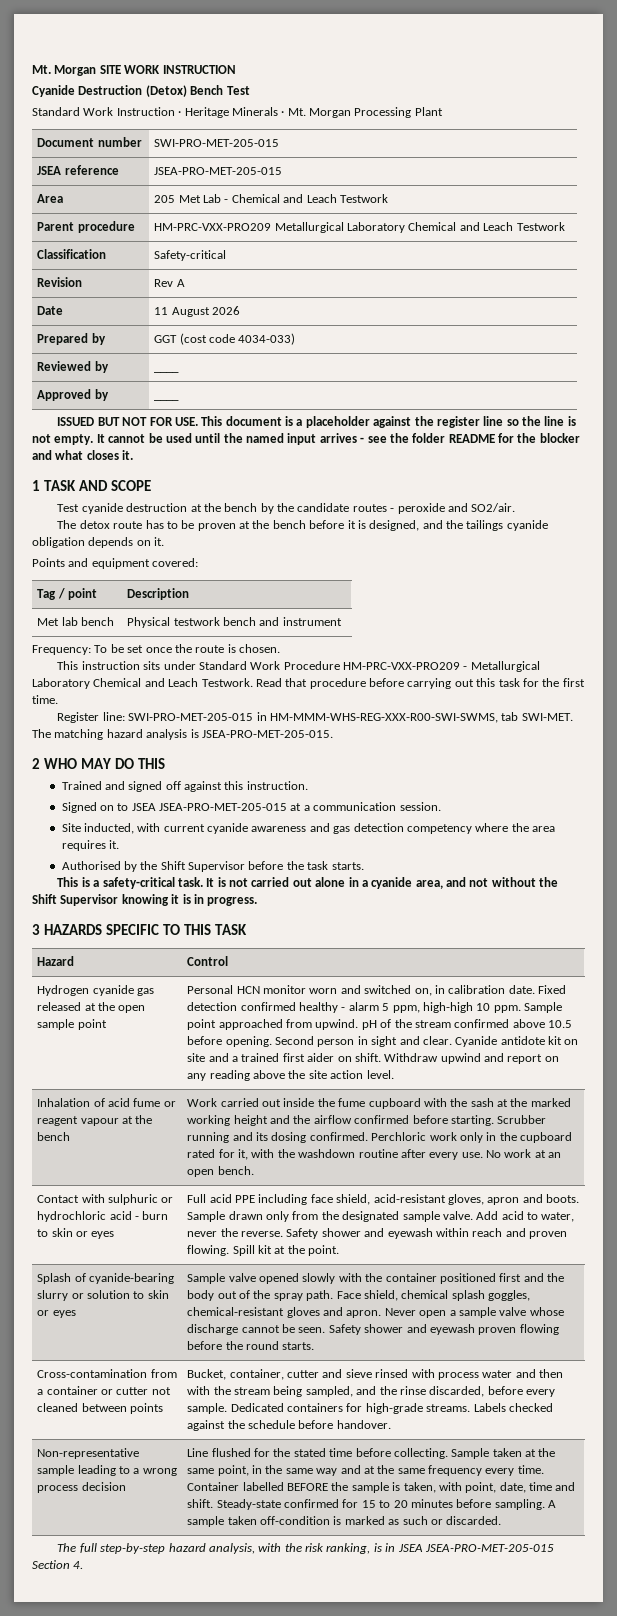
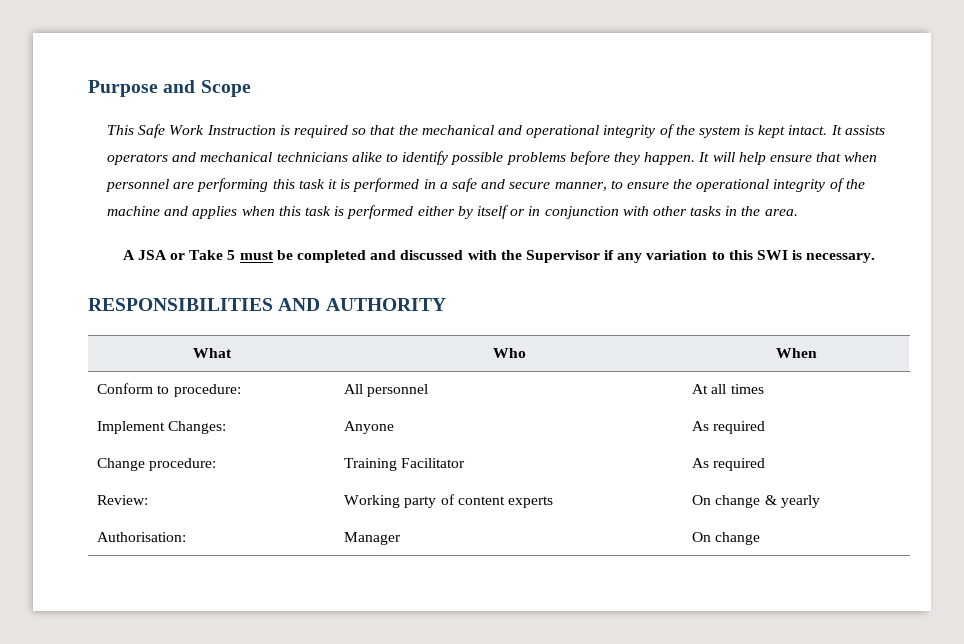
[32,65,236,76] [32,85,250,97] [32,107,443,118] [37,137,142,147] [154,139,280,147] [37,165,119,175] [154,167,283,175] [37,194,64,203] [154,194,388,203] [37,221,135,233] [154,222,565,233] [37,249,107,259] [154,250,227,261] [37,277,83,287] [154,279,185,287] [37,306,64,315] [154,306,241,317] [37,333,106,345] [154,333,296,345] [37,361,109,373] [154,371,180,373] [37,389,109,401] [154,399,180,401] [57,416,576,428] [32,433,580,445] [32,450,134,460] [32,480,151,491] [57,503,516,514] [57,520,548,531] [32,537,165,548] [32,558,199,569] [37,588,98,600] [127,588,190,600] [37,617,115,626] [127,617,342,628] [32,644,280,655] [57,661,540,672] [32,678,585,689] [32,695,58,704] [57,712,573,723] [32,729,333,740] [32,758,165,769] [61,781,308,792] [61,802,441,813] [61,823,556,834] [61,840,119,851] [61,861,364,872] [57,877,559,889] [32,894,258,906] [32,924,247,935] [37,956,75,966] [187,956,229,966] [37,985,155,996] [37,1002,146,1013] [37,1019,107,1030] [187,985,567,996] [187,1002,563,1013] [187,1019,573,1030] [187,1036,579,1047] [187,1053,559,1064] [187,1070,394,1081] [37,1098,176,1107] [37,1115,153,1126] [37,1132,71,1141] [187,1098,571,1109] [187,1115,547,1126] [187,1132,573,1143] [187,1149,562,1160] [187,1166,254,1177] [37,1194,174,1205] [37,1211,169,1222] [37,1228,115,1239] [187,1194,580,1205] [187,1211,575,1222] [187,1228,568,1239] [187,1245,340,1256] [37,1273,175,1284] [37,1290,169,1301] [37,1310,76,1318] [187,1273,565,1284] [187,1290,531,1301] [187,1307,564,1318] [187,1324,559,1335] [187,1341,315,1350] [37,1369,177,1378] [37,1386,171,1395] [37,1403,164,1414] [187,1369,564,1380] [187,1386,556,1397] [187,1403,553,1414] [187,1420,391,1431] [37,1448,140,1459] [37,1465,177,1476] [37,1482,126,1493] [187,1448,556,1459] [187,1465,544,1476] [187,1482,576,1493] [187,1499,557,1510] [187,1516,502,1527] [57,1543,554,1554] [32,1560,84,1569] Mt. Morgan SITE WORK INSTRUCTION // Cyanide Destruction (Detox) Bench Test // Standard Work Instruction · Heritage Minerals · Mt. Morgan Processing Plant // Document number | SWI-PRO-MET-205-015 // JSEA reference | JSEA-PRO-MET-205-015 // Area | 205 Met Lab - Chemical and Leach Testwork // Parent procedure | HM-PRC-VXX-PRO209 Metallurgical Laboratory Chemical and Leach Testwork // Classification | Safety-critical // Revision | Rev A // Date | 11 August 2026 // Prepared by | GGT (cost code 4034-033) // Reviewed by | ____ // Approved by | ____ // ISSUED BUT NOT FOR USE. This document is a placeholder against the register line so the line is not empty. It cannot be used until the named input arrives - see the folder README for the blocker and what closes it. // 1 TASK AND SCOPE // Test cyanide destruction at the bench by the candidate routes - peroxide and SO2/air. // The detox route has to be proven at the bench before it is designed, and the tailings cyanide obligation depends on it. // Points and equipment covered: // Tag / point | Description // Met lab bench | Physical testwork bench and instrument // Frequency: To be set once the route is chosen. // This instruction sits under Standard Work Procedure HM-PRC-VXX-PRO209 - Metallurgical Laboratory Chemical and Leach Testwork. Read that procedure before carrying out this task for the first time. // Register line: SWI-PRO-MET-205-015 in HM-MMM-WHS-REG-XXX-R00-SWI-SWMS, tab SWI-MET. The matching hazard analysis is JSEA-PRO-MET-205-015. // 2 WHO MAY DO THIS // Trained and signed off against this instruction. // Signed on to JSEA JSEA-PRO-MET-205-015 at a communication session. // Site inducted, with current cyanide awareness and gas detection competency where the area requires it. // Authorised by the Shift Supervisor before the task starts. // This is a safety-critical task. It is not carried out alone in a cyanide area, and not without the Shift Supervisor knowing it is in progress. // 3 HAZARDS SPECIFIC TO THIS TASK // Hazard | Control // Hydrogen cyanide gas released at the open sample point | Personal HCN monitor worn and switched on, in calibration date. Fixed detection confirmed healthy - alarm 5 ppm, high-high 10 ppm. Sample point approached from upwind. pH of the stream confirmed above 10.5 before opening. Second person in sight and clear. Cyanide antidote kit on site and a trained first aider on shift. Withdraw upwind and report on any reading above the site action level. // Inhalation of acid fume or reagent vapour at the bench | Work carried out inside the fume cupboard with the sash at the marked working height and the airflow confirmed before starting. Scrubber running and its dosing confirmed. Perchloric work only in the cupboard rated for it, with the washdown routine after every use. No work at an open bench. // Contact with sulphuric or hydrochloric acid - burn to skin or eyes | Full acid PPE including face shield, acid-resistant gloves, apron and boots. Sample drawn only from the designated sample valve. Add acid to water, never the reverse. Safety shower and eyewash within reach and proven flowing. Spill kit at the point. // Splash of cyanide-bearing slurry or solution to skin or eyes | Sample valve opened slowly with the container positioned first and the body out of the spray path. Face shield, chemical splash goggles, chemical-resistant gloves and apron. Never open a sample valve whose discharge cannot be seen. Safety shower and eyewash proven flowing before the round starts. // Cross-contamination from a container or cutter not cleaned between points | Bucket, container, cutter and sieve rinsed with process water and then with the stream being sampled, and the rinse discarded, before every sample. Dedicated containers for high-grade streams. Labels checked against the schedule before handover. // Non-representative sample leading to a wrong process decision | Line flushed for the stated time before collecting. Sample taken at the same point, in the same way and at the same frequency every time. Container labelled BEFORE the sample is taken, with point, date, time and shift. Steady-state confirmed for 15 to 20 minutes before sampling. A sample taken off-condition is marked as such or discarded. // The full step-by-step hazard analysis, with the risk ranking, is in JSEA JSEA-PRO-MET-205-015 Section 4. -> [88,80,251,97] [107,124,885,138] [107,151,878,165] [106,178,865,192] [107,205,798,219] [122,250,876,263] [88,298,446,311] [193,348,232,358] [493,348,526,358] [776,348,817,358] [97,383,241,397] [97,421,227,434] [97,458,217,471] [97,495,149,505] [97,532,187,542] [344,384,429,397] [344,421,395,434] [344,458,466,471] [344,494,553,508] [344,532,402,545] [692,384,764,394] [692,421,766,434] [692,458,766,471] [692,495,820,508] [692,532,761,545] Purpose and Scope // This Safe Work Instruction is required so that the mechanical and operational integrity of the system is kept intact. It assists operators and mechanical technicians alike to identify possible problems before they happen. It will help ensure that when personnel are performing this task it is performed in a safe and secure manner, to ensure the operational integrity of the machine and applies when this task is performed either by itself or in conjunction with other tasks in the area. // A JSA or Take 5 must be completed and discussed with the Supervisor if any variation to this SWI is necessary. // RESPONSIBILITIES AND AUTHORITY // What | Who | When // Conform to procedure: // Implement Changes: // Change procedure: // Review: // Authorisation: | All personnel // Anyone // Training Facilitator // Working party of content experts // Manager | At all times // As required // As required // On change & yearly // On change

